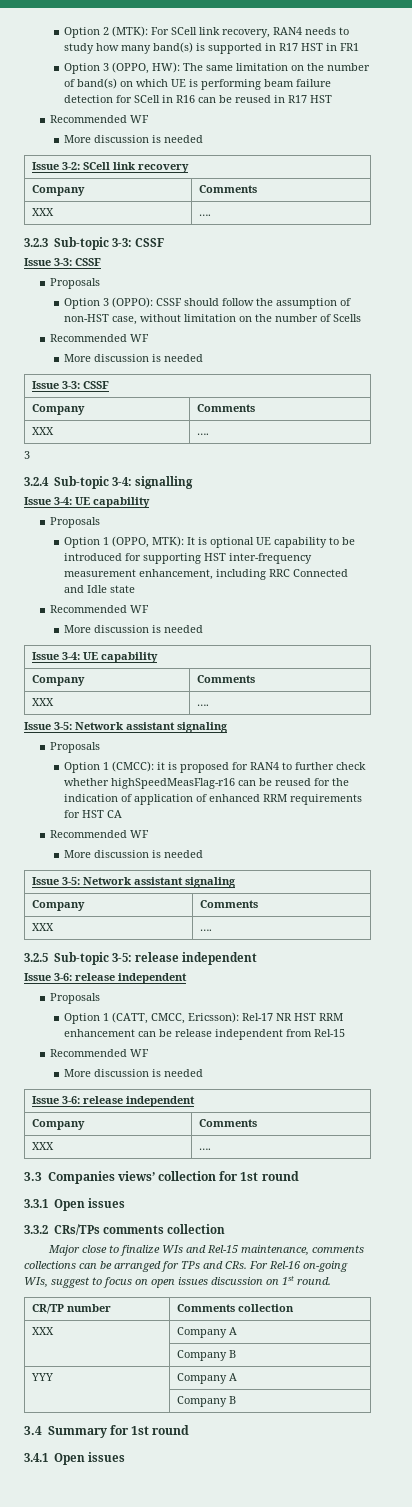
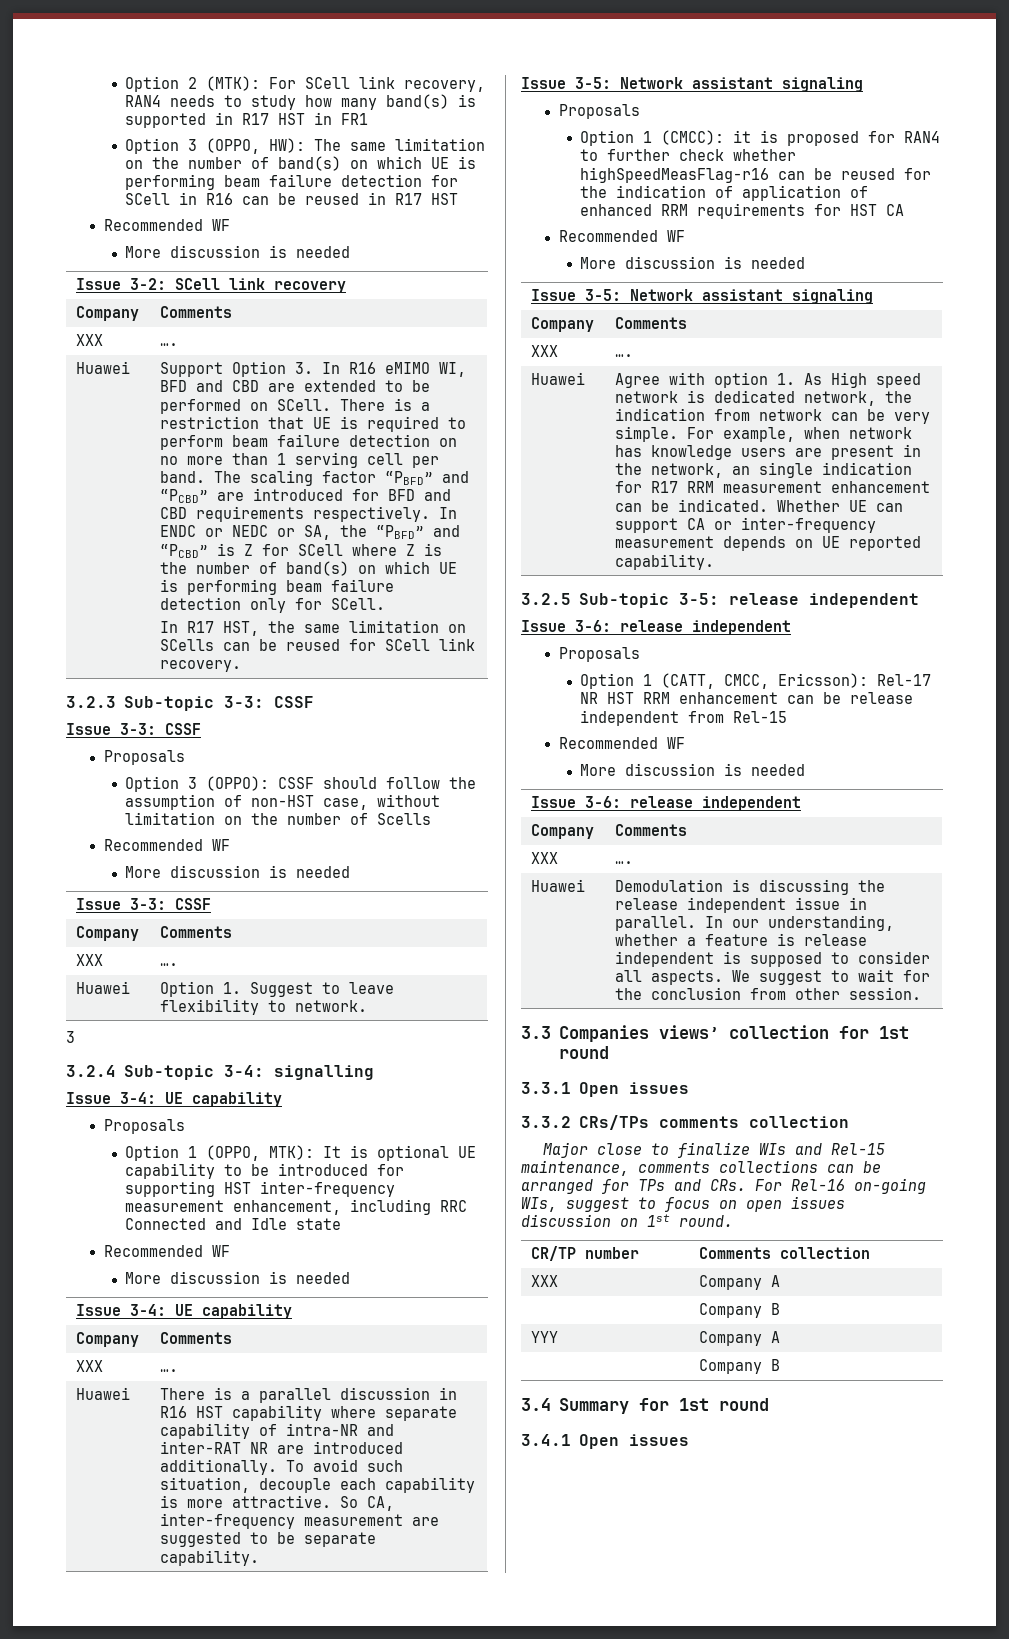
(212, 215) none -> [76,361,131,374] [160,361,467,377] [160,380,431,392] [160,398,431,414] [160,416,467,432] [160,434,458,450] [160,452,440,468] [160,470,470,486] [160,488,452,503] [160,506,458,522] [160,525,461,540] [160,543,443,558] [160,561,458,576] [160,579,395,595] [160,597,386,613] [160,620,467,636] [160,638,476,651] [160,660,242,672] // Huawei | Support Option 3. In R16 eMIMO WI, BFD and CBD are extended to be performed on SCell. There is a restriction that UE is required to perform beam failure detection on no more than 1 serving cell per band. The scaling factor “PBFD” and “PCBD” are introduced for BFD and CBD requirements respectively. In ENDC or NEDC or SA, the “PBFD” and “PCBD” is Z for SCell where Z is the number of band(s) on which UE is performing beam failure detection only for SCell. // In R17 HST, the same limitation on SCells can be reused for SCell link recovery.
(210, 434) none -> [76,981,131,994] [160,981,395,997] [160,999,368,1015] // Huawei | Option 1. Suggest to leave flexibility to network.
(210, 705) none -> [76,1387,131,1400] [160,1387,458,1403] [160,1405,458,1421] [160,1423,395,1439] [160,1441,404,1454] [160,1459,404,1475] [160,1477,476,1493] [160,1495,395,1511] [160,1513,440,1529] [160,1532,377,1547] [160,1550,260,1566] // Huawei | There is a parallel discussion in R16 HST capability where separate capability of intra-NR and inter-RAT NR are introduced additionally. To avoid such situation, decouple each capability is more attractive. So CA, inter-frequency measurement are suggested to be separate capability.
(213, 930) none -> [531,372,586,385] [615,372,922,388] [615,390,913,406] [615,408,931,424] [615,426,913,442] [615,444,922,460] [615,462,913,478] [615,481,931,493] [615,499,904,512] [615,517,877,533] [615,536,922,551] [615,554,715,570] // Huawei | Agree with option 1. As High speed network is dedicated network, the indication from network can be very simple. For example, when network has knowledge users are present in the network, an single indication for R17 RRM measurement enhancement can be indicated. Whether UE can support CA or inter-frequency measurement depends on UE reported capability.
(212, 1149) none -> [531,879,586,892] [615,879,886,895] [615,897,868,913] [615,915,895,931] [615,933,868,946] [615,951,931,967] [615,969,931,985] [615,987,922,1000] // Huawei | Demodulation is discussing the release independent issue in parallel. In our understanding, whether a feature is release independent is supposed to consider all aspects. We suggest to wait for the conclusion from other session.

